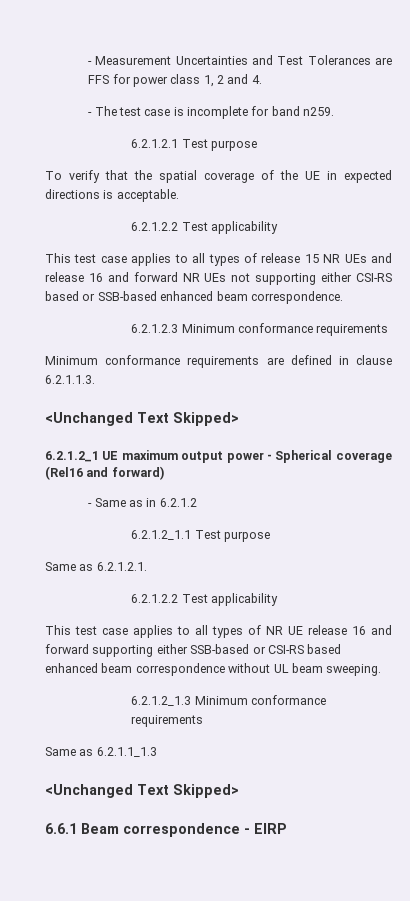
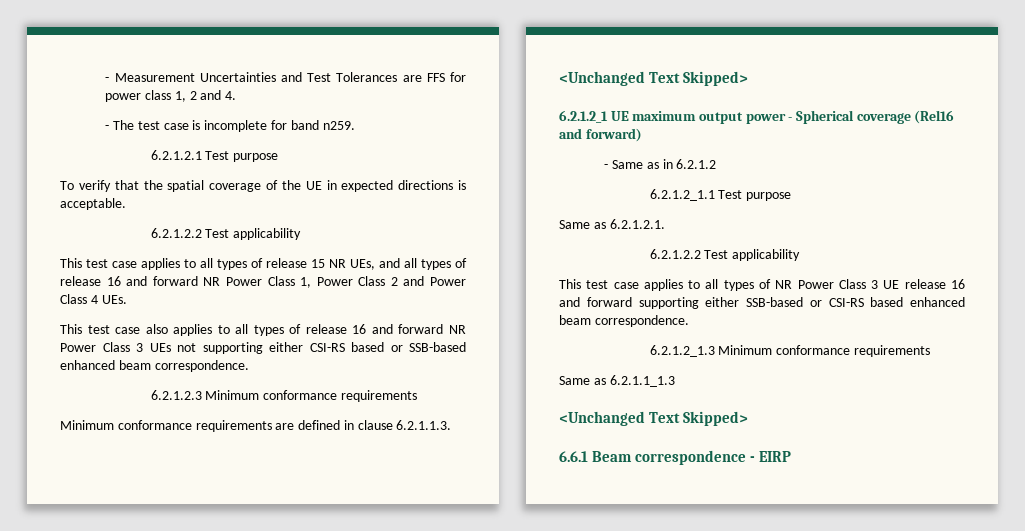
[344,253,393,263] [45,272,200,282] UEs and release 16 and forward NR -> [350,258,467,270] [60,276,466,288] [60,294,127,304] [60,324,467,336] [60,342,143,352] UEs, and all types of release 16 and forward NR Power Class 1, Power Class 2 and Power Class 4 UEs. // This test case also applies to all types of release 16 and forward NR Power Class 3
(283, 630) none -> [797,279,879,289] Power Class 3
[135,663,382,676] correspondence without UL beam sweeping. -> [594,315,689,327] correspondence.

